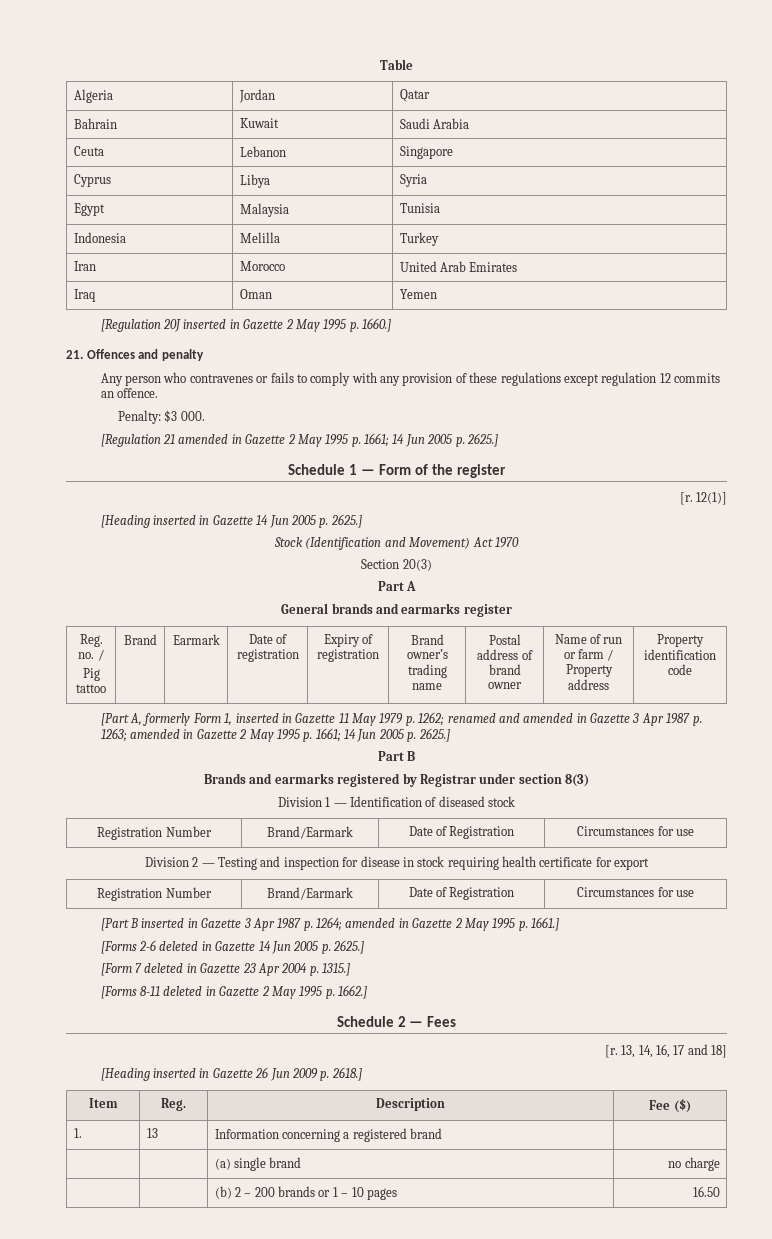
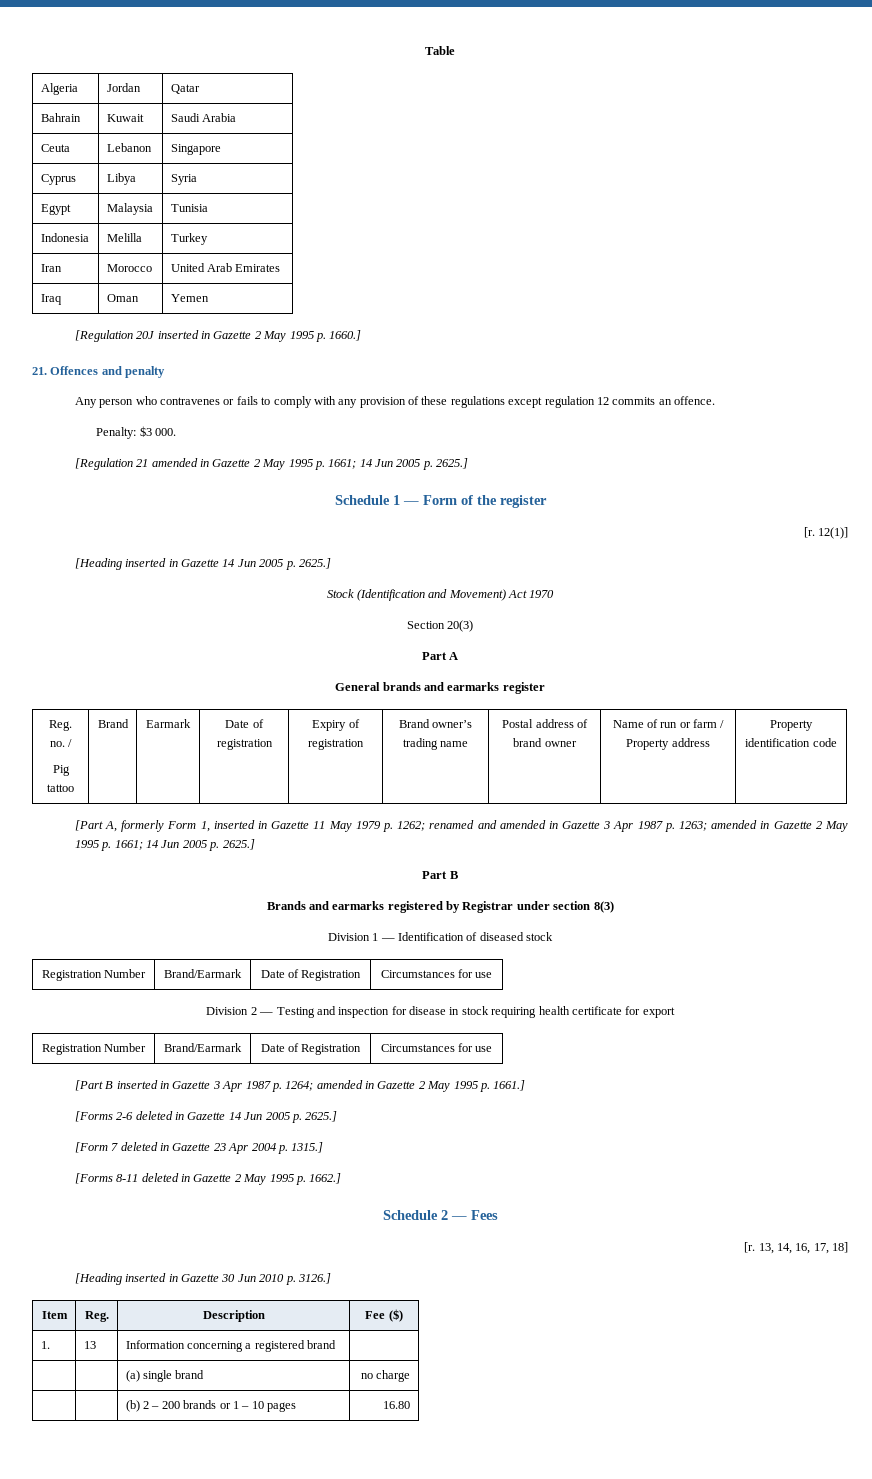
[673,1044,708,1055] 17 and -> [813,1243,829,1254] 17,
[255,1067,362,1081] 26 Jun 2009 p. 2618.] -> [221,1273,331,1285] 30 Jun 2010 p. 3126.]
[692,1186,720,1197] 16.50 -> [383,1401,411,1409] 16.80

